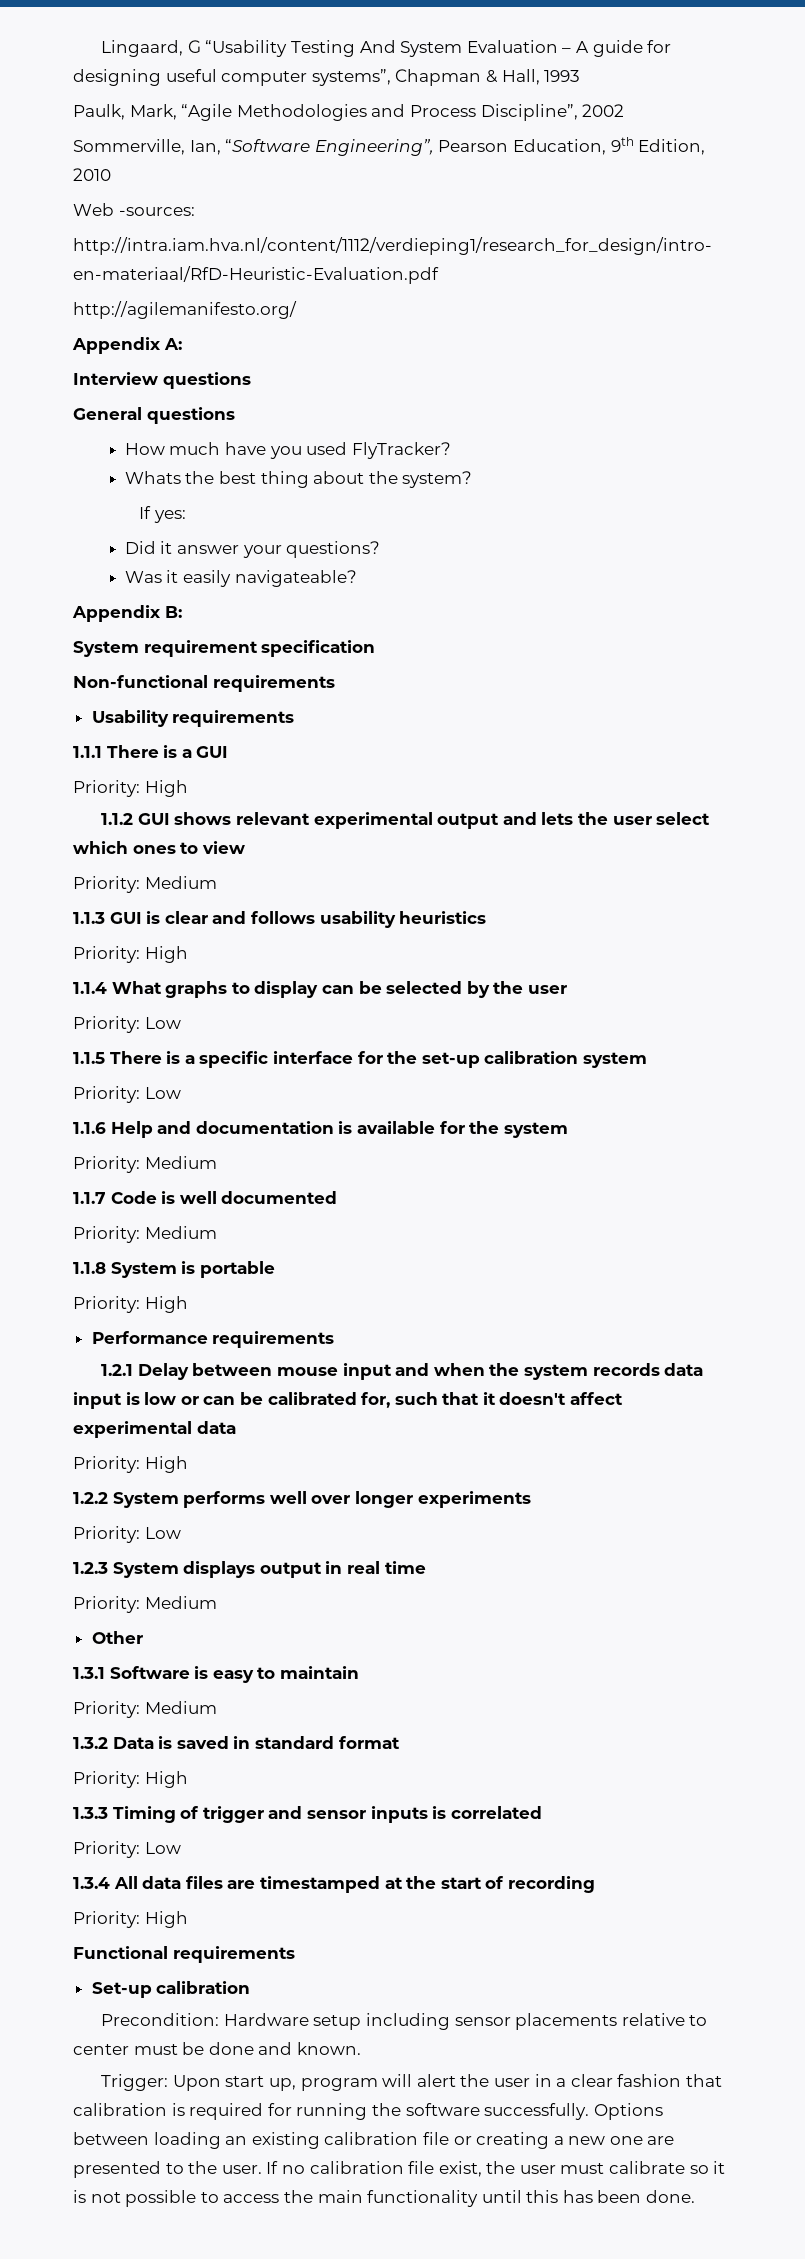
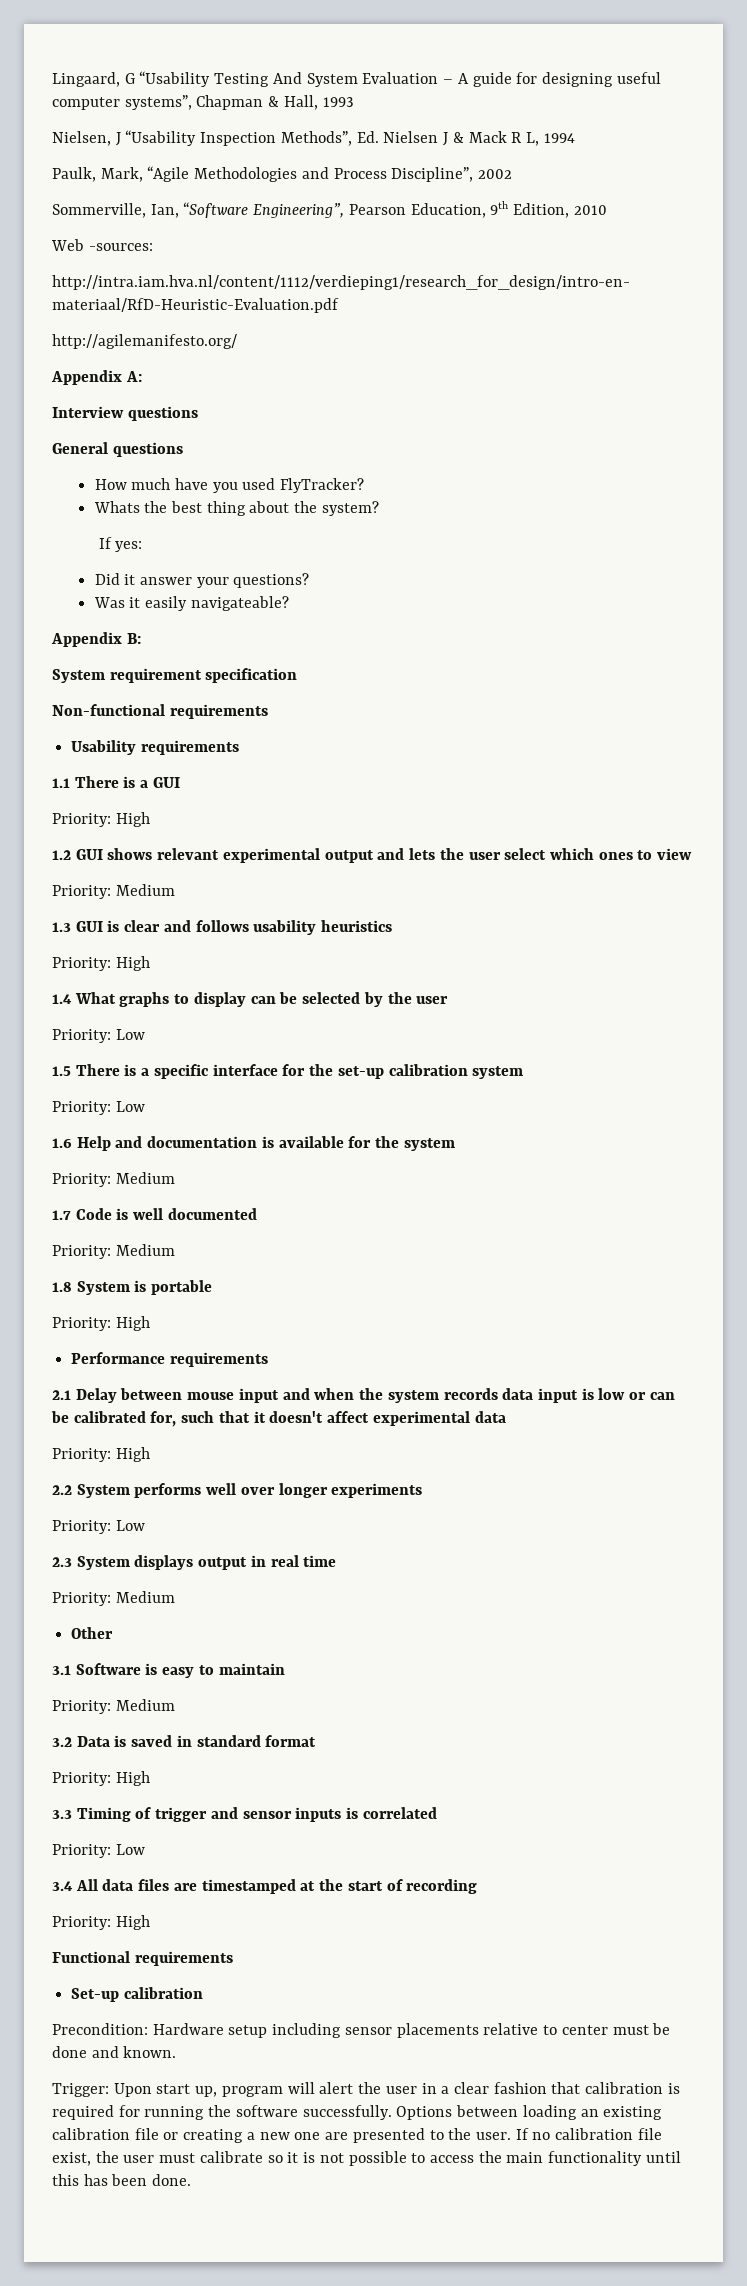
(581, 76) none -> [52,130,575,146] // Nielsen, J “Usability Inspection Methods”, Ed. Nielsen J & Mack R L, 1994
[73,746,102,758] 1.1.1 -> [52,778,70,788] 1.1
[101,813,134,825] 1.1.2 -> [52,850,71,860] 1.2
[73,912,105,924] 1.1.3 -> [52,922,71,932] 1.3
[73,982,107,994] 1.1.4 -> [52,994,72,1004] 1.4
[73,1052,105,1064] 1.1.5 -> [52,1066,71,1076] 1.5
[73,1122,106,1134] 1.1.6 -> [52,1138,72,1148] 1.6
[73,1192,106,1204] 1.1.7 -> [52,1210,71,1220] 1.7
[73,1262,106,1274] 1.1.8 -> [52,1282,72,1292] 1.8
[101,1364,134,1376] 1.2.1 -> [52,1390,71,1400] 2.1
[73,1492,108,1504] 1.2.2 -> [52,1485,72,1495] 2.2
[73,1562,108,1574] 1.2.3 -> [52,1557,72,1567] 2.3
[73,1667,105,1679] 1.3.1 -> [52,1665,71,1675] 3.1
[73,1737,108,1749] 1.3.2 -> [52,1737,72,1747] 3.2
[73,1807,108,1819] 1.3.3 -> [52,1810,72,1819] 3.3
[73,1877,110,1889] 1.3.4 -> [52,1881,73,1891] 3.4

